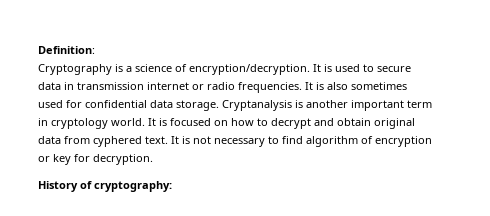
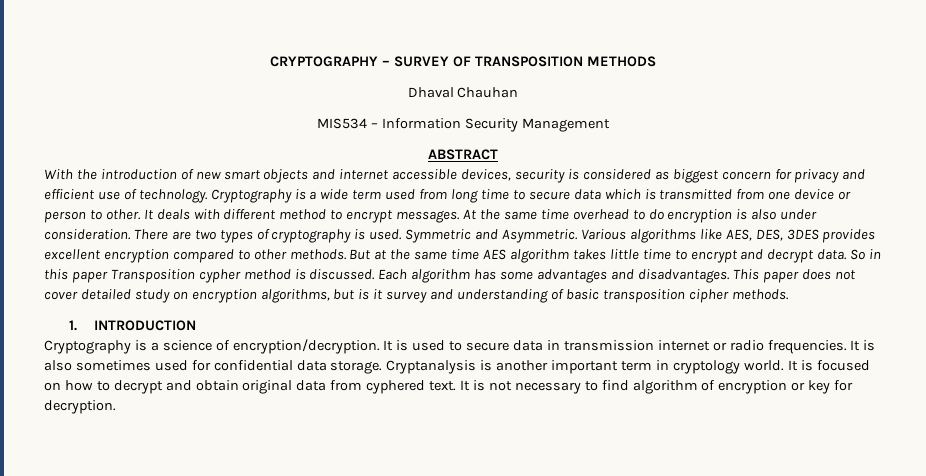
[38,46,95,54] Definition: -> [270,56,656,67] [407,87,519,98] [317,118,610,132] [428,149,498,160] [44,169,866,183] [44,189,852,203] [44,209,818,223] [44,229,876,243] [44,249,882,263] [44,269,856,283] [44,289,789,303] [69,320,197,331] CRYPTOGRAPHY – SURVEY OF TRANSPOSITION METHODS // Dhaval Chauhan // MIS534 – Information Security Management // ABSTRACT // With the introduction of new smart objects and internet accessible devices, security is considered as biggest concern for privacy and efficient use of technology. Cryptography is a wide term used from long time to secure data which is transmitted from one device or person to other. It deals with different method to encrypt messages. At the same time overhead to do encryption is also under consideration. There are two types of cryptography is used. Symmetric and Asymmetric. Various algorithms like AES, DES, 3DES provides excellent encryption compared to other methods. But at the same time AES algorithm takes little time to encrypt and decrypt data. So in this paper Transposition cypher method is discussed. Each algorithm has some advantages and disadvantages. This paper does not cover detailed study on encryption algorithms, but is it survey and understanding of basic transposition cipher methods. // 1. INTRODUCTION
[38,181,172,192] // History of cryptography: -> (116, 407) none

